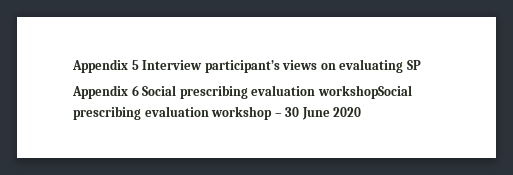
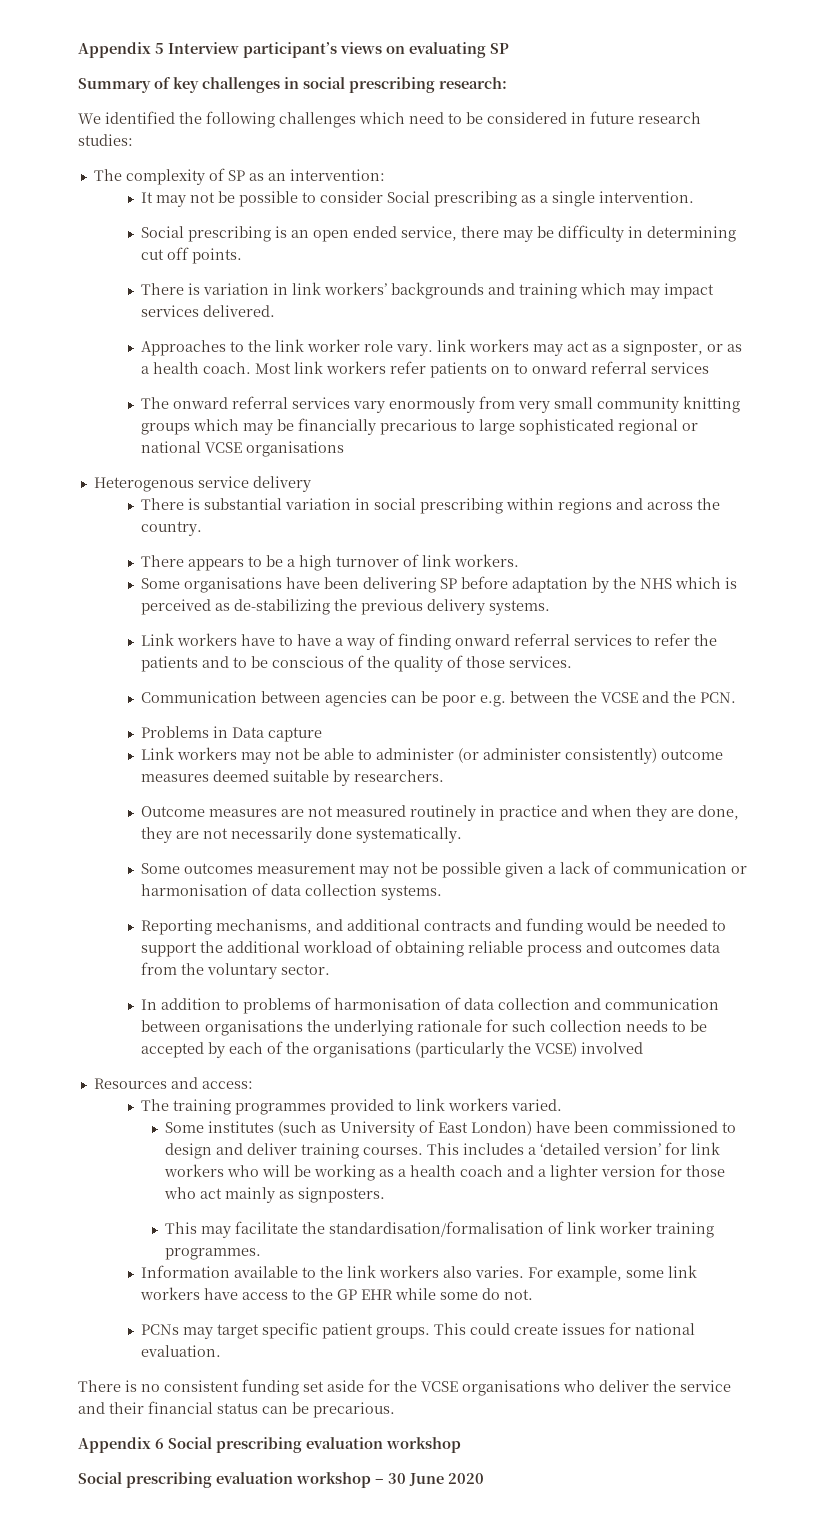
(421, 65) none -> [78,77,507,93] [78,111,701,128] [78,134,133,146] [93,168,385,185] [141,191,695,207] [141,225,737,242] [141,247,243,264] [141,282,715,299] [141,305,276,317] [141,339,743,356] [141,361,710,378] [141,396,741,413] [141,418,699,435] [141,441,345,457] [93,476,311,492] [141,498,721,514] [141,521,203,536] [141,554,520,571] [141,576,738,593] [141,599,551,615] [141,633,718,650] [141,655,573,672] [141,691,737,707] [141,726,323,742] [141,747,724,764] [141,770,445,786] [141,805,740,821] [141,827,463,843] [141,861,748,878] [141,883,443,900] [141,918,727,935] [141,940,721,957] [141,962,331,979] [141,997,720,1014] [141,1019,708,1036] [141,1041,644,1058] [93,1077,253,1089] [141,1098,563,1115] [165,1120,737,1137] [165,1142,721,1159] [164,1164,726,1181] [164,1187,386,1203] [165,1221,715,1238] [165,1248,262,1260] [141,1265,698,1282] [140,1287,534,1300] [141,1322,696,1339] [141,1345,222,1357] [78,1379,731,1396] [78,1401,395,1418] // Summary of key challenges in social prescribing research: // We identified the following challenges which need to be considered in future research studies: // The complexity of SP as an intervention: // It may not be possible to consider Social prescribing as a single intervention. // Social prescribing is an open ended service, there may be difficulty in determining cut off points. // There is variation in link workers’ backgrounds and training which may impact services delivered. // Approaches to the link worker role vary. link workers may act as a signposter, or as a health coach. Most link workers refer patients on to onward referral services // The onward referral services vary enormously from very small community knitting groups which may be financially precarious to large sophisticated regional or national VCSE organisations // Heterogenous service delivery // There is substantial variation in social prescribing within regions and across the country. // There appears to be a high turnover of link workers. // Some organisations have been delivering SP before adaptation by the NHS which is perceived as de-stabilizing the previous delivery systems. // Link workers have to have a way of finding onward referral services to refer the patients and to be conscious of the quality of those services. // Communication between agencies can be poor e.g. between the VCSE and the PCN. // Problems in Data capture // Link workers may not be able to administer (or administer consistently) outcome measures deemed suitable by researchers. // Outcome measures are not measured routinely in practice and when they are done, they are not necessarily done systematically. // Some outcomes measurement may not be possible given a lack of communication or harmonisation of data collection systems. // Reporting mechanisms, and additional contracts and funding would be needed to support the additional workload of obtaining reliable process and outcomes data from the voluntary sector. // In addition to problems of harmonisation of data collection and communication between organisations the underlying rationale for such collection needs to be accepted by each of the organisations (particularly the VCSE) involved // Resources and access: // The training programmes provided to link workers varied. // Some institutes (such as University of East London) have been commissioned to design and deliver training courses. This includes a ‘detailed version’ for link workers who will be working as a health coach and a lighter version for those who act mainly as signposters. // This may facilitate the standardisation/formalisation of link worker training programmes. // Information available to the link workers also varies. For example, some link workers have access to the GP EHR while some do not. // PCNs may target specific patient groups. This could create issues for national evaluation. // There is no consistent funding set aside for the VCSE organisations who deliver the service and their financial status can be precarious.
[317,85,412,99] workshopSocial -> [386,1437,461,1453] [78,1472,122,1484] workshop // Social

